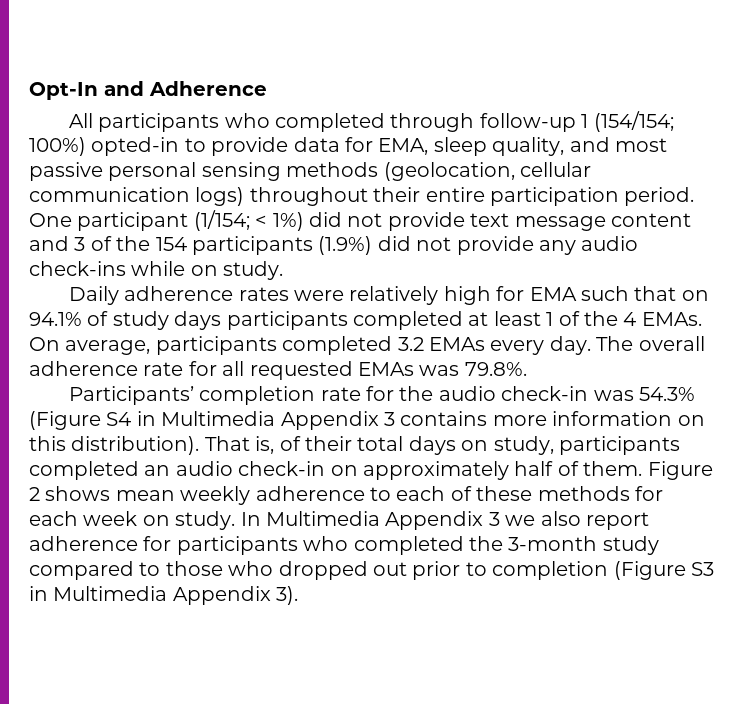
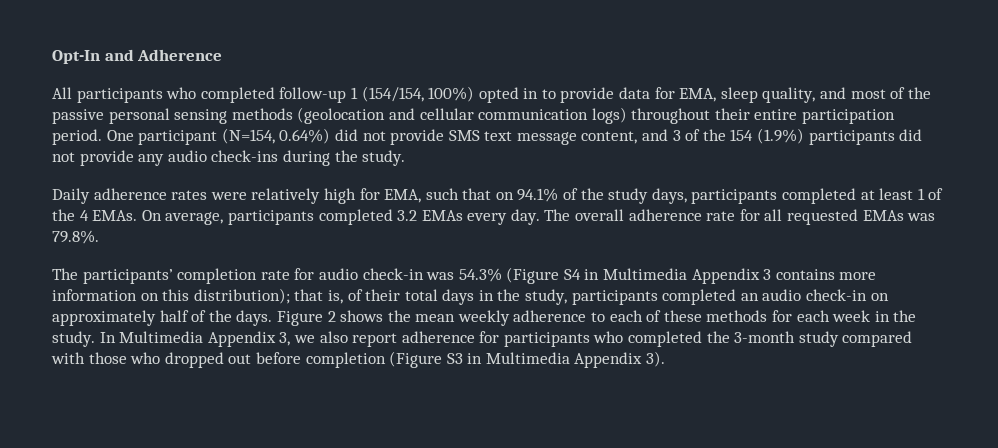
[390,113,475,132] through -> (275, 95) none
[593,111,674,132] [29,137,180,156] (154/154; 100%) opted-in -> [361,86,539,103] (154/154, 100%) opted in
(667, 145) none -> [890,87,931,99] of the
[383,162,515,181] (geolocation, -> [297,107,415,124] (geolocation and
[193,210,465,231] (1/154; < 1%) did not provide -> [221,128,480,145] (N=154, 0.64%) did not provide SMS
[610,213,691,227] content -> [581,131,638,144] content,
[192,236,373,255] participants (1.9%) -> [757,128,895,145] (1.9%) participants
[131,261,218,276] while on -> [282,150,358,166] during the
[529,287,577,301] EMA -> [384,189,422,203] EMA,
[112,311,222,330] study days -> [580,188,687,204] the study days,
[68,386,194,405] Participants’ -> [52,268,173,284] The participants’
[399,386,434,401] the -> (315, 274) none
[71,436,250,455] distribution). That -> [193,288,324,304] distribution); that
[461,440,489,451] on -> [478,289,521,301] in the
[583,461,643,476] them. -> [208,310,273,326] the days.
(111, 493) none -> [387,310,411,322] the
[142,515,170,526] on -> [874,310,917,322] in the
[488,512,500,526] 3 -> [279,332,291,346] 3,
[139,562,161,576] to -> [51,352,85,364] with
[412,561,487,580] prior to -> [255,352,301,364] before

